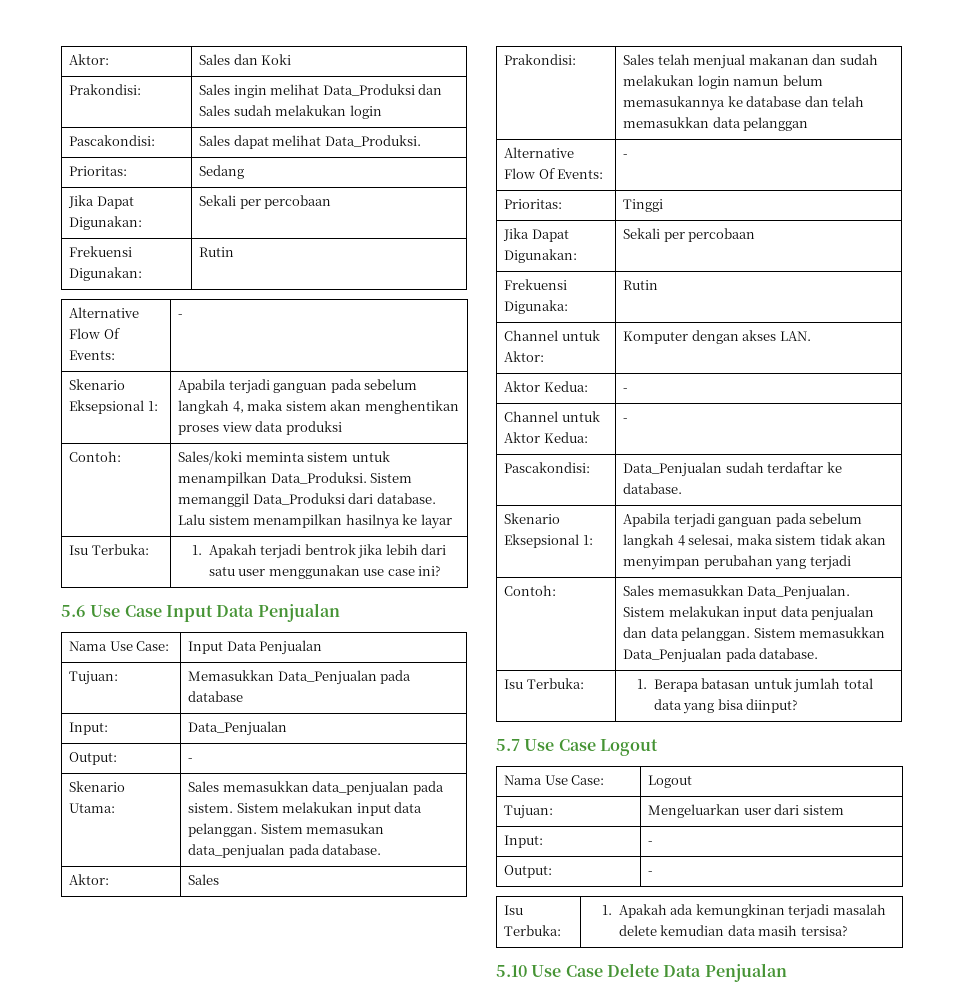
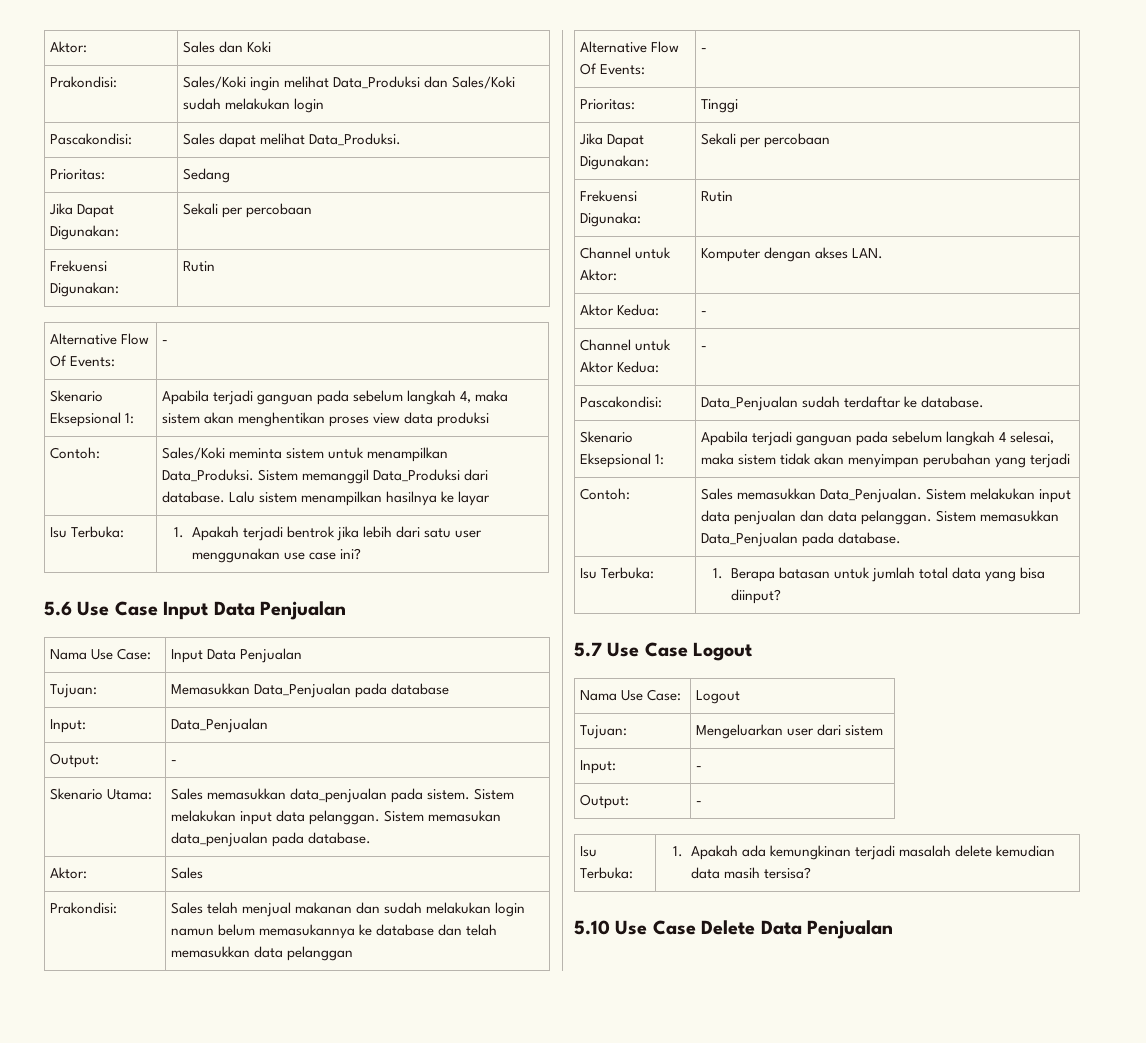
[199,84,231,95] Sales -> [183,76,247,89] Sales/Koki
[199,105,231,116] Sales -> [452,76,516,89] Sales/Koki
[178,451,243,465] Sales/koki -> [162,447,226,460] Sales/Koki

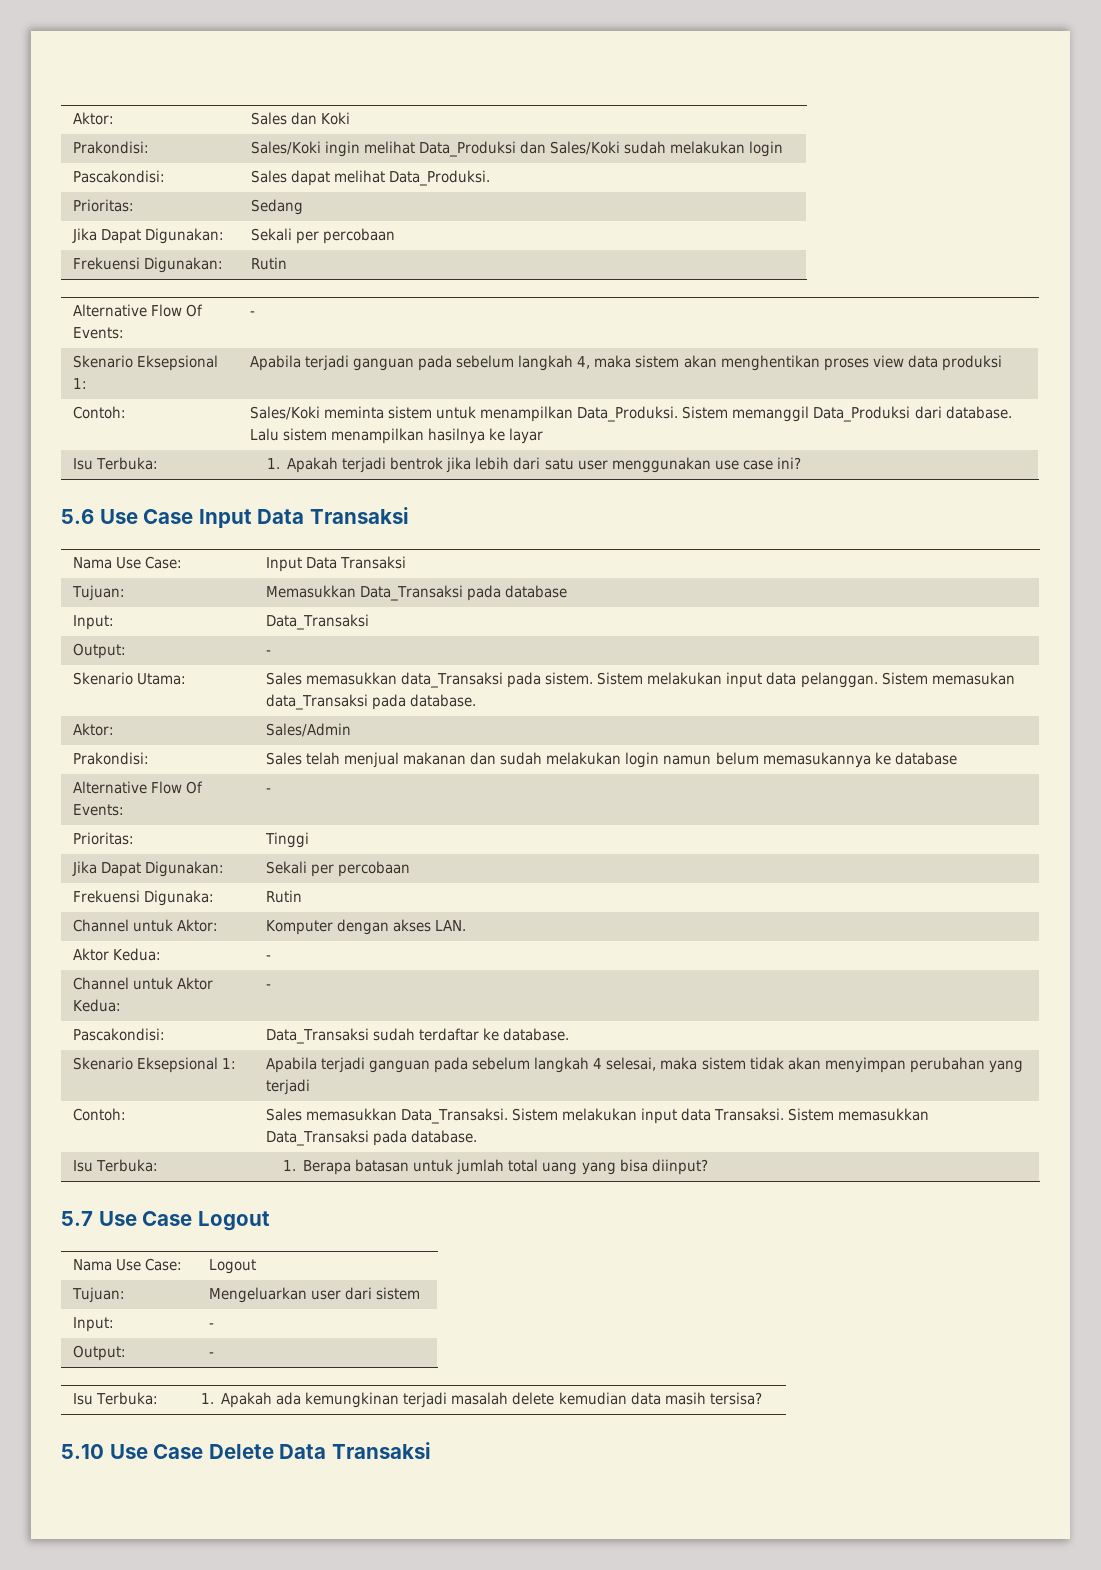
[260,601,346,620] Penjualan -> [309,507,409,524] Transaksi
[240,648,303,663] Penjualan -> [340,556,407,569] Transaksi
[254,683,352,698] Data_Penjualan -> [360,585,464,601] Data_Transaksi
[171,718,269,733] Data_Penjualan -> [266,614,370,630] Data_Transaksi
[290,788,388,803] data_penjualan -> [401,672,504,688] data_Transaksi
[171,832,269,847] data_penjualan -> [266,694,369,710] data_Transaksi
[171,867,204,879] Sales -> [266,723,352,737] Sales/Admin
[438,924,498,936] [171,946,354,961] dan telah memasukkan data pelanggan -> (957, 758) none
[701,396,799,411] Data_Penjualan -> [266,1028,370,1044] Data_Transaksi
[820,488,1072,503] [701,510,933,525] Data_Penjualan. Sistem melakukan input data penjualan dan data pelanggan. -> [401,1108,785,1124] Data_Transaksi. Sistem melakukan input data Transaksi.
[701,532,799,547] Data_Penjualan -> [266,1130,370,1146] Data_Transaksi
[951,567,981,579] data -> [542,1162,578,1175] uang
[807,920,893,939] Penjualan -> [331,1442,431,1459] Transaksi

